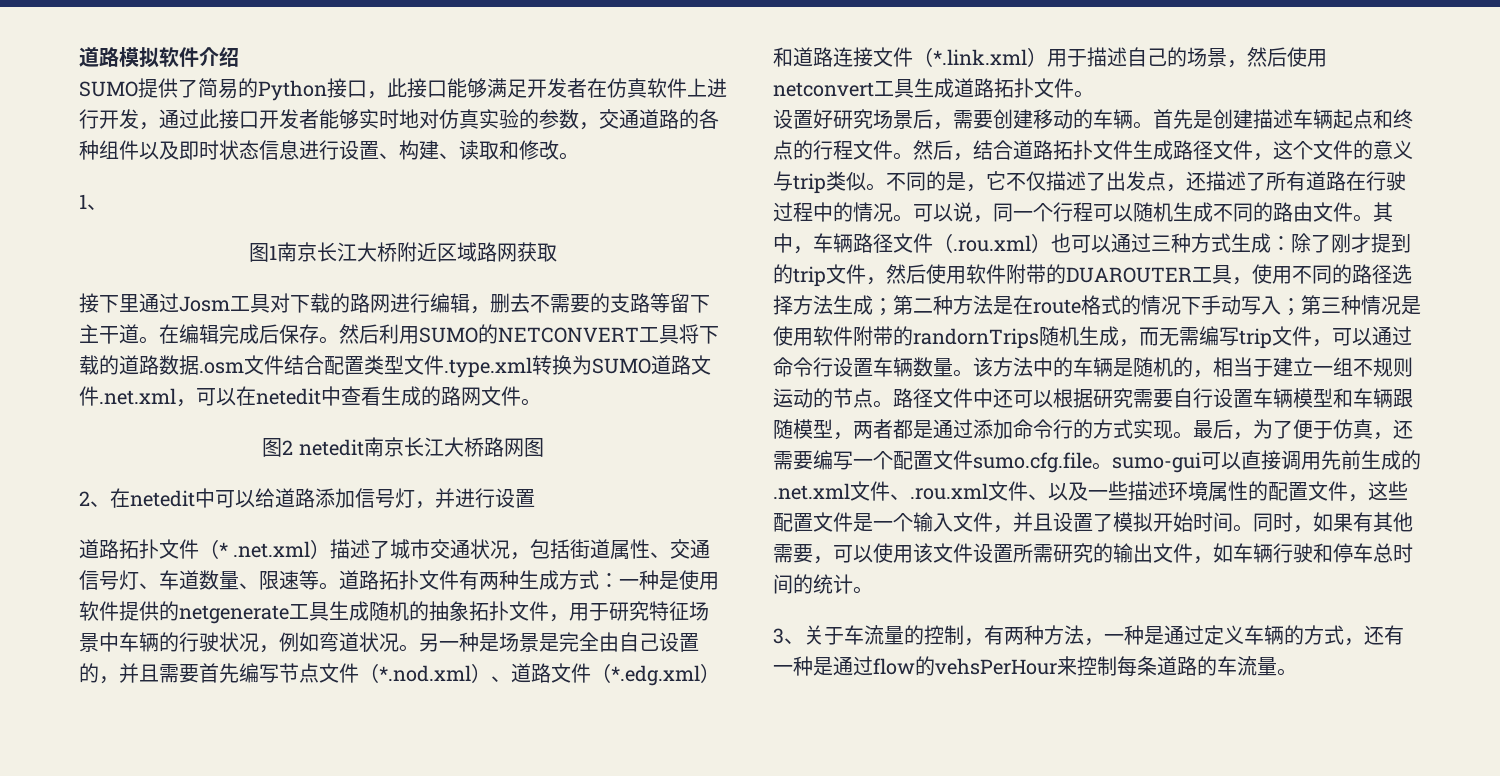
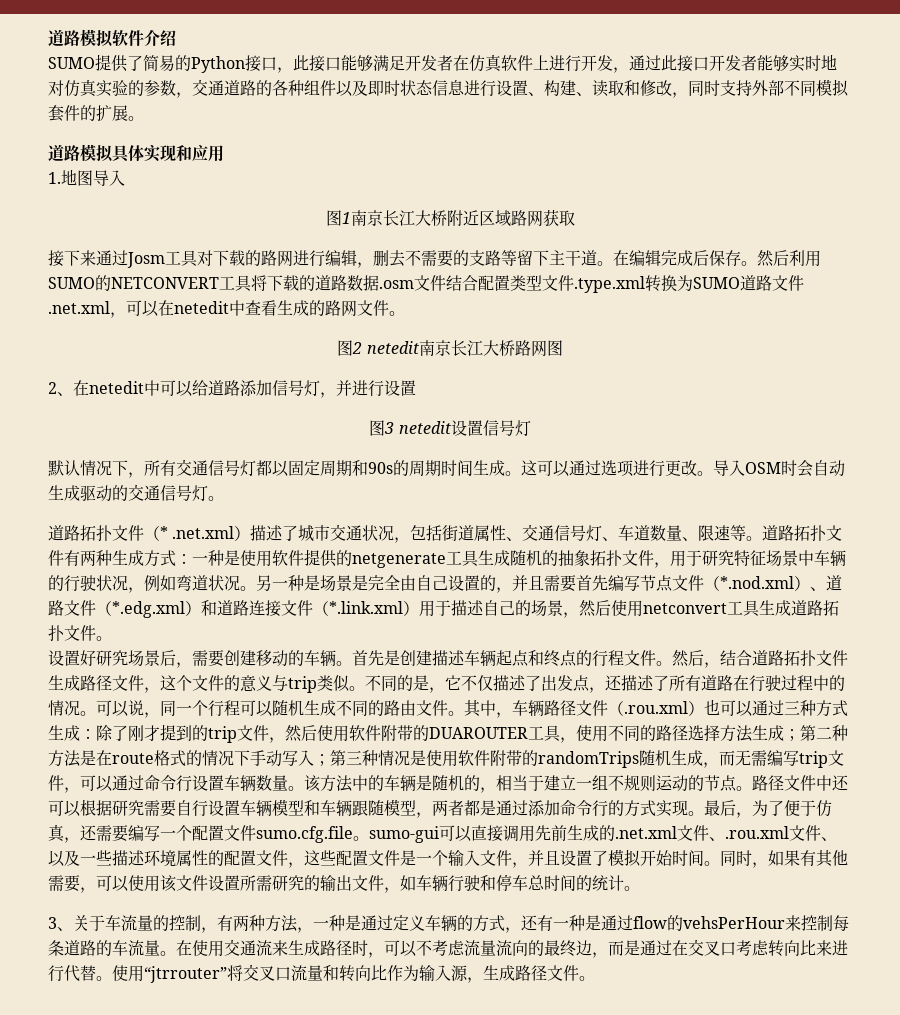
[559,152,579,160] [79,194,107,210] 。 // 1、 -> [672,79,849,98] [48,105,144,122] [48,144,224,163] [48,169,125,186] ，同时支持外部不同模拟套件的扩展。 // 道路模拟具体实现和应用 // 1.地图导入
[119,294,139,312] 里 -> [80,250,96,266] 来
(535, 498) none -> [369,420,531,436] [48,459,845,478] [48,484,224,502] // 图3 netedit设置信号灯 // 默认情况下，所有交通信号灯都以固定周期和90s的周期时间生成。这可以通过选项进行更改。导入OSM时会自动生成驱动的交通信号灯。
[913,328,1039,349] randornTrips -> [538,751,639,768] randomTrips
(1297, 672) none -> [176,939,848,958] [48,964,595,983] 在使用交通流来生成路径时，可以不考虑流量流向的最终边，而是通过在交叉口考虑转向比来进行代替。使用“jtrrouter”将交叉口流量和转向比作为输入源，生成路径文件。

